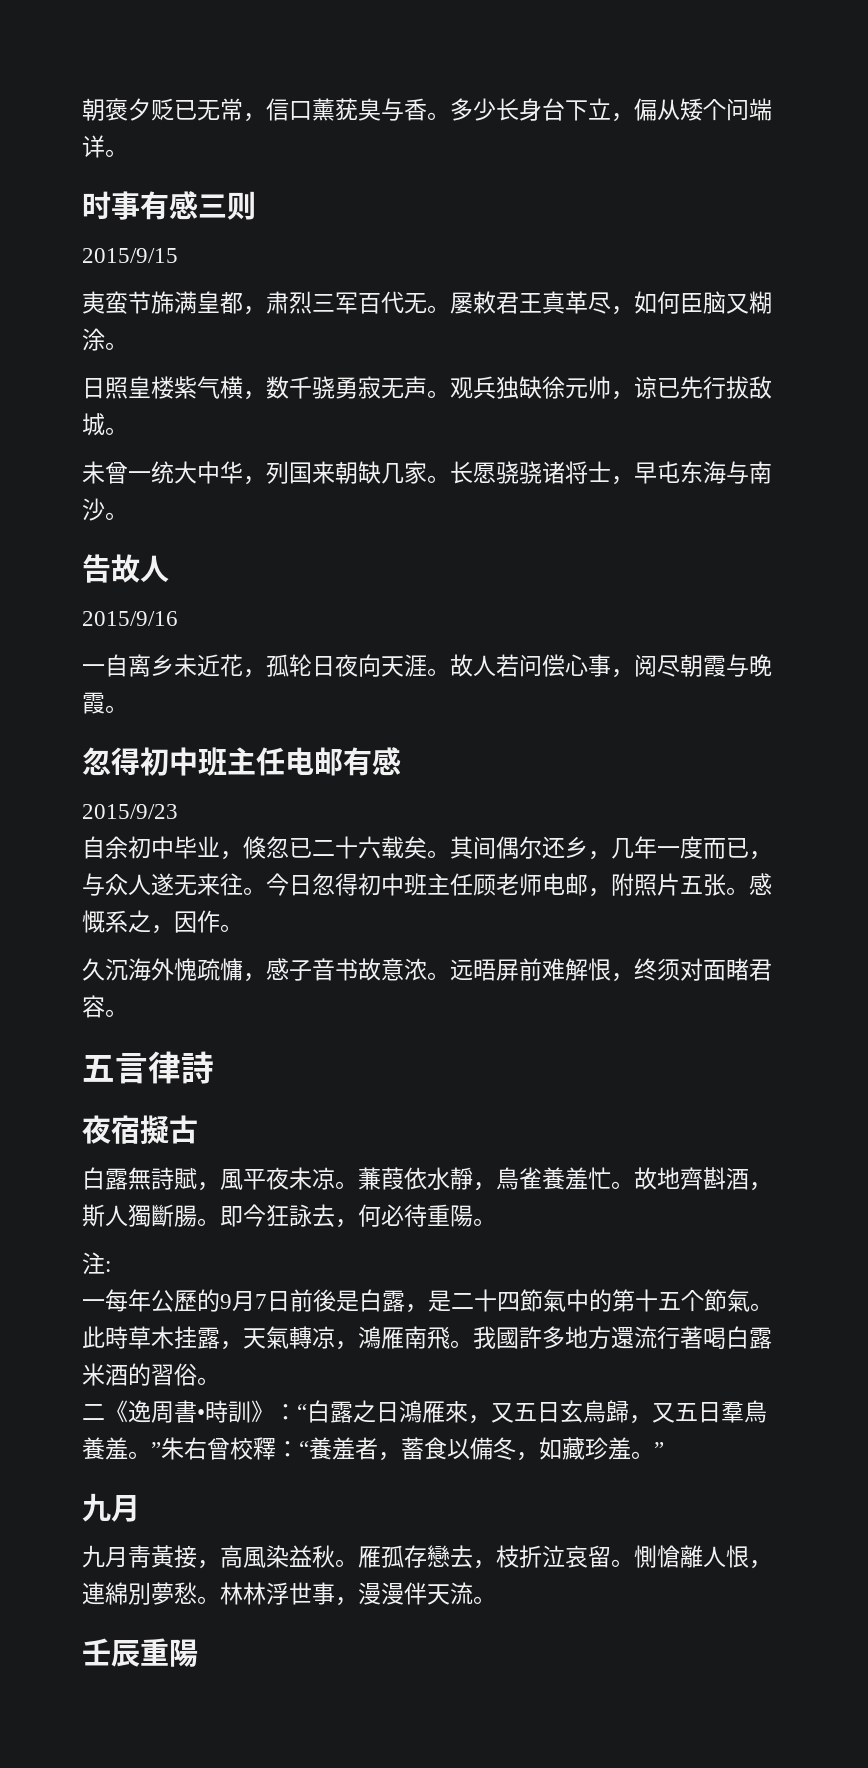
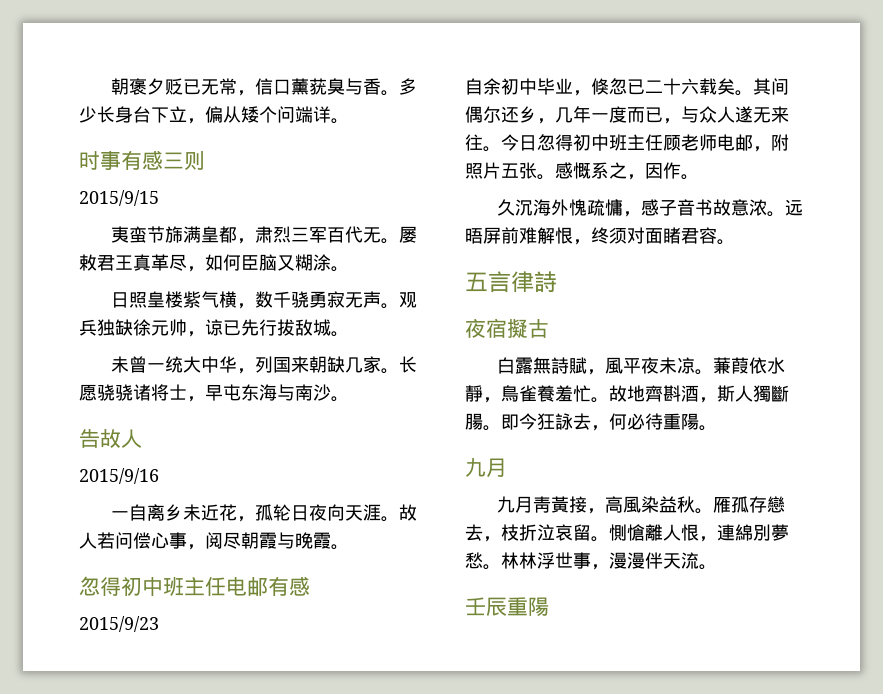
[82,1252,111,1275] [82,1289,773,1313] [82,1326,772,1350] [82,1363,220,1386] [82,1400,767,1424] [82,1437,664,1461] // 注: // 一每年公歷的9月7日前後是白露，是二十四節氣中的第十五个節氣。此時草木挂露，天氣轉凉，鴻雁南飛。我國許多地方還流行著喝白露米酒的習俗。 // 二《逸周書•時訓》：“白露之日鴻雁來，又五日玄鳥歸，又五日羣鳥養羞。”朱右曾校釋：“養羞者，蓄食以備冬，如藏珍羞。” -> (717, 428) none

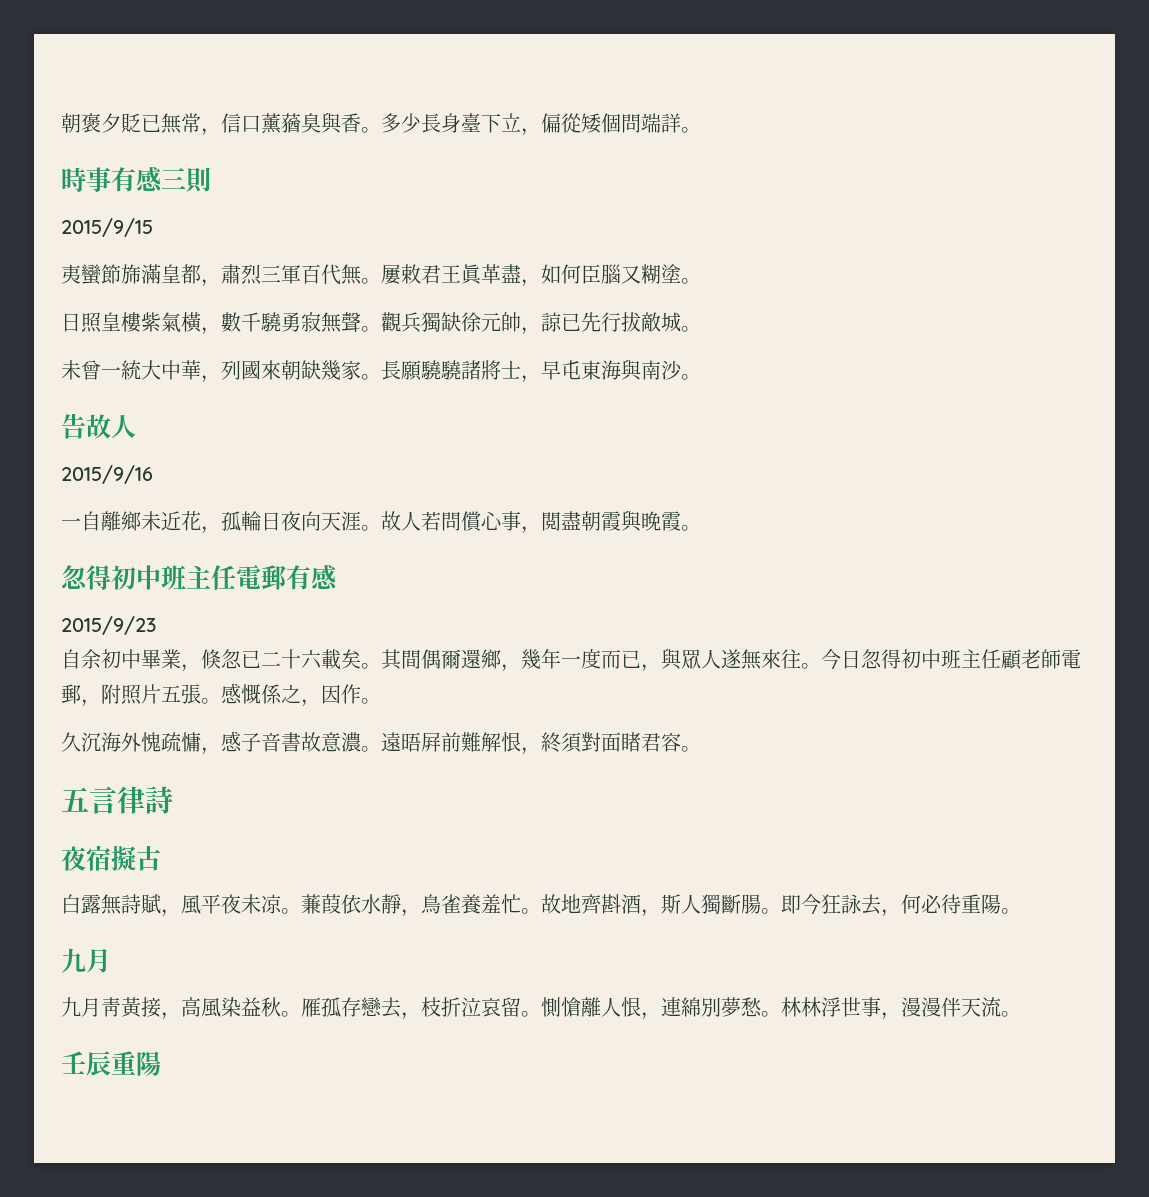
[165,78,220,95] 贬已无 -> [121,113,182,134] 貶已無
[309,78,364,95] 莸臭与 -> [281,112,342,134] 蕕臭與
[97,106,151,123] 长身台 -> [421,113,481,133] 長身臺
[223,106,349,124] [79,151,100,170] 从矮个问端详。 // 时 -> [561,113,701,133] [61,167,86,192] 從矮個問端詳。 // 時
[184,151,205,170] 则 -> [186,167,211,193] 則
[129,226,418,244] [79,254,349,272] [111,291,418,309] [79,319,223,337] 蛮节旆满皇都，肃烈三军百代无。屡敕君王真革尽，如何臣脑又糊涂。 // 日照皇楼紫气横，数千骁勇寂无声。观兵独缺徐元帅，谅 -> [81,264,701,287] [61,312,562,335] 蠻節旆滿皇都，肅烈三軍百代無。屢敕君王眞革盡，如何臣腦又糊塗。 // 日照皇樓紫氣橫，數千驍勇寂無聲。觀兵獨缺徐元帥，諒
[295,319,313,336] 敌 -> [641,312,661,332] 敵
[165,356,418,374] [79,384,169,401] 统大中华，列国来朝缺几家。长愿骁骁诸将 -> [121,360,501,383] 統大中華，列國來朝缺幾家。長願驍驍諸將
[241,384,295,401] 东海与 -> [581,359,642,381] 東海與
[147,504,184,521] 离乡 -> [101,511,141,531] 離鄉
[273,504,292,521] 轮 -> [241,511,261,531] 輪
[115,532,295,550] 问偿心事，阅尽朝霞与 -> [441,510,642,534] 問償心事，閲盡朝霞與
[226,577,268,596] 电邮 -> [236,565,286,590] 電郵
[537,78,573,95] 毕业 -> [141,649,181,669] 畢業
[699,78,789,96] [465,106,789,124] 载矣。其间偶尔还乡，几年一度而已，与众人遂无来 -> [321,648,781,672] 載矣。其間偶爾還鄉，幾年一度而已，與眾人遂無來
[663,134,789,152] [465,162,609,180] 顾老师电邮，附照片五张。感慨系 -> [1001,649,1081,670] [61,683,282,707] 顧老師電郵，附照片五張。感慨係
[695,199,804,217] [465,227,645,245] 书故意浓。远晤屏前难解恨，终须对 -> [281,732,601,755] 書故意濃。遠晤屛前難解恨，終須對

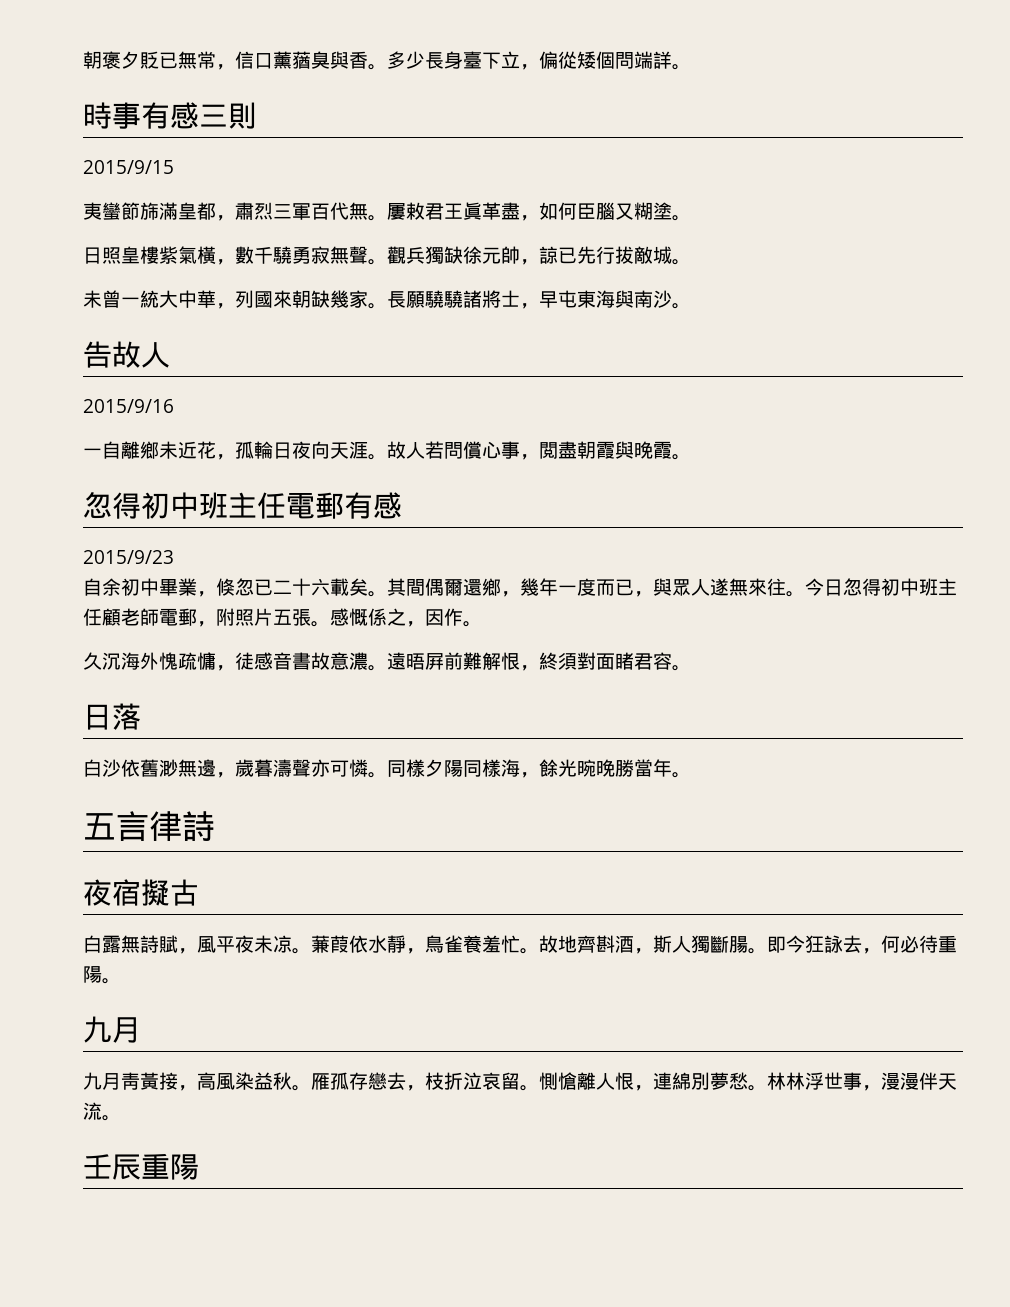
[221,731,261,752] 感子 -> [235,652,273,670] 徒感
(701, 749) none -> [83,703,141,730] [83,759,691,778] // 日落 // 白沙依舊渺無邊，歲暮濤聲亦可憐。同樣夕陽同樣海，餘光晼晚勝當年。

